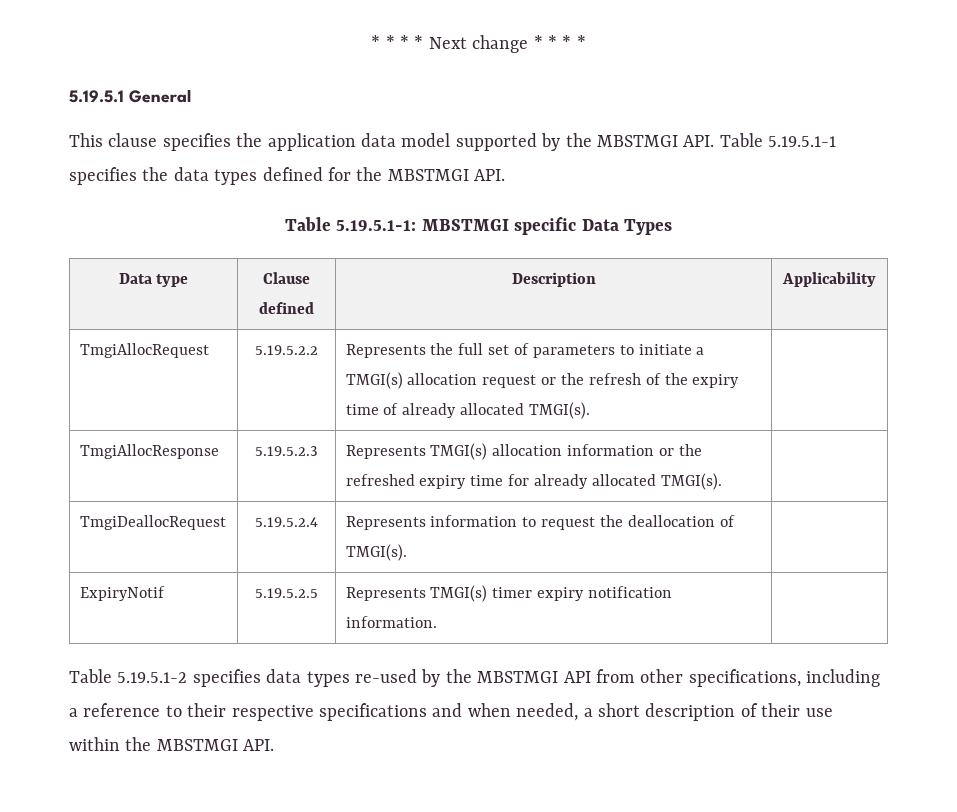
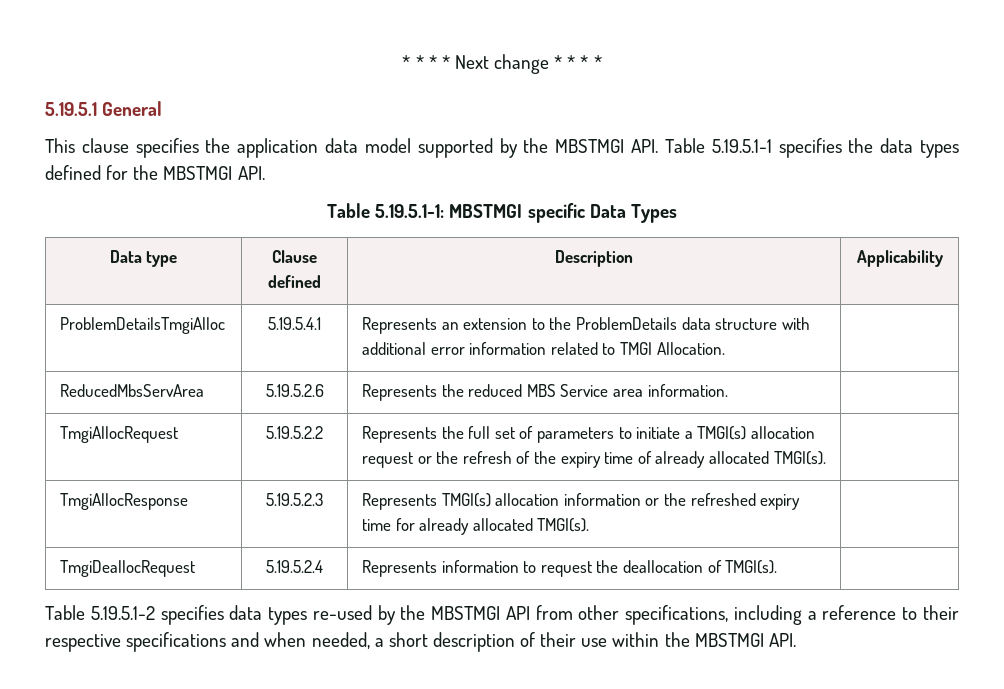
(876, 279) none -> [60,317,226,334] [268,317,321,330] [362,317,810,334] [362,342,725,355] [60,384,205,397] [265,384,324,397] [362,384,728,401] // ProblemDetailsTmgiAlloc | 5.19.5.4.1 | Represents an extension to the ProblemDetails data structure with additional error information related to TMGI Allocation. | // ReducedMbsServArea | 5.19.5.2.6 | Represents the reduced MBS Service area information. |
[79,586,165,601] [255,588,318,598] [345,585,672,602] [345,616,437,628] // ExpiryNotif | 5.19.5.2.5 | Represents TMGI(s) timer expiry notification information. | -> (778, 567) none

